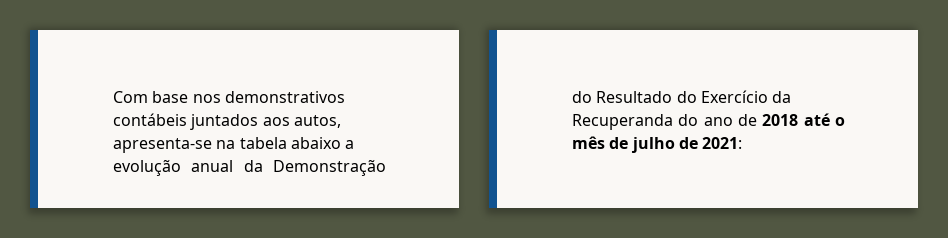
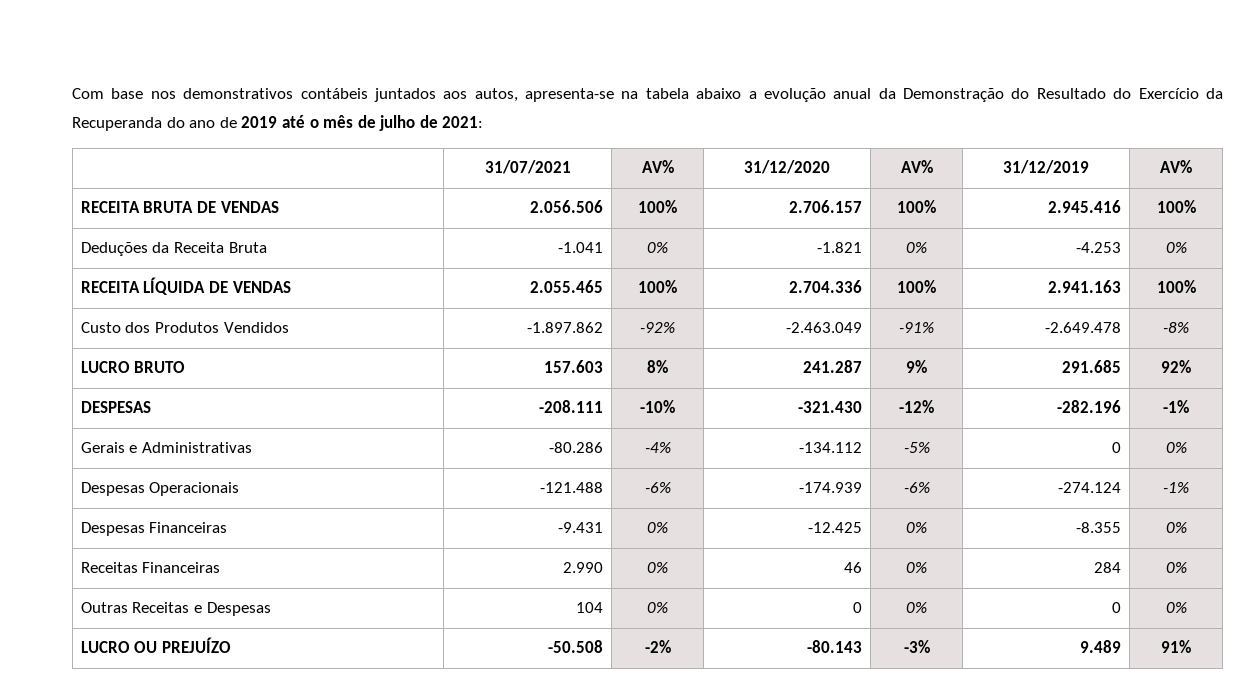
[762,114,799,126] 2018 -> [241,116,278,128] 2019
(743, 143) none -> [484,160,571,174] [641,160,674,173] [744,160,830,174] [900,160,933,173] [1003,160,1089,174] [1160,160,1192,173] [80,201,279,213] [530,200,604,213] [638,200,677,213] [789,200,863,213] [897,200,936,213] [1048,200,1122,213] [1156,200,1196,213] [80,242,267,256] [558,242,604,253] [647,242,668,253] [817,242,863,253] [906,242,927,253] [1076,242,1122,253] [1165,242,1187,253] [80,277,291,295] [530,280,604,293] [638,280,677,293] [789,280,863,293] [897,280,936,293] [1048,280,1122,293] [1156,280,1196,293] [80,322,289,333] [527,322,604,333] [640,322,675,333] [786,322,863,333] [899,322,934,333] [1045,322,1122,333] [1163,322,1189,333] [80,361,186,373] [544,360,604,373] [647,360,668,373] [803,360,863,373] [906,360,927,373] [1062,360,1122,373] [1161,360,1191,373] [80,401,151,413] [539,400,604,413] [640,400,675,413] [798,401,863,413] [899,400,934,413] [1057,400,1122,413] [1163,400,1189,413] [80,442,252,453] [549,442,604,453] [644,442,671,453] [799,442,863,453] [903,442,930,453] [1112,442,1122,453] [1165,442,1187,453] [80,482,240,496] [540,482,604,493] [644,482,671,493] [799,482,863,493] [903,482,930,493] [1058,482,1122,493] [1163,482,1189,493] [80,522,228,536] [558,522,604,533] [647,522,668,533] [808,522,863,533] [906,522,927,533] [1076,522,1122,533] [1165,522,1187,533] [80,562,221,573] [563,562,604,573] [647,562,668,573] [844,562,863,573] [906,562,927,573] [1094,562,1122,573] [1165,562,1187,573] [80,602,271,616] [576,602,604,613] [647,602,668,613] [853,602,863,613] [906,602,927,613] [1112,602,1122,613] [1165,602,1187,613] [80,637,231,653] [548,640,604,653] [644,640,671,653] [807,640,863,653] [903,640,930,653] [1080,640,1122,653] [1161,640,1191,653] // | 31/07/2021 | AV% | 31/12/2020 | AV% | 31/12/2019 | AV% // RECEITA BRUTA DE VENDAS | 2.056.506 | 100% | 2.706.157 | 100% | 2.945.416 | 100% // Deduções da Receita Bruta | -1.041 | 0% | -1.821 | 0% | -4.253 | 0% // RECEITA LÍQUIDA DE VENDAS | 2.055.465 | 100% | 2.704.336 | 100% | 2.941.163 | 100% // Custo dos Produtos Vendidos | -1.897.862 | -92% | -2.463.049 | -91% | -2.649.478 | -8% // LUCRO BRUTO | 157.603 | 8% | 241.287 | 9% | 291.685 | 92% // DESPESAS | -208.111 | -10% | -321.430 | -12% | -282.196 | -1% // Gerais e Administrativas | -80.286 | -4% | -134.112 | -5% | 0 | 0% // Despesas Operacionais | -121.488 | -6% | -174.939 | -6% | -274.124 | -1% // Despesas Financeiras | -9.431 | 0% | -12.425 | 0% | -8.355 | 0% // Receitas Financeiras | 2.990 | 0% | 46 | 0% | 284 | 0% // Outras Receitas e Despesas | 104 | 0% | 0 | 0% | 0 | 0% // LUCRO OU PREJUÍZO | -50.508 | -2% | -80.143 | -3% | 9.489 | 91%

